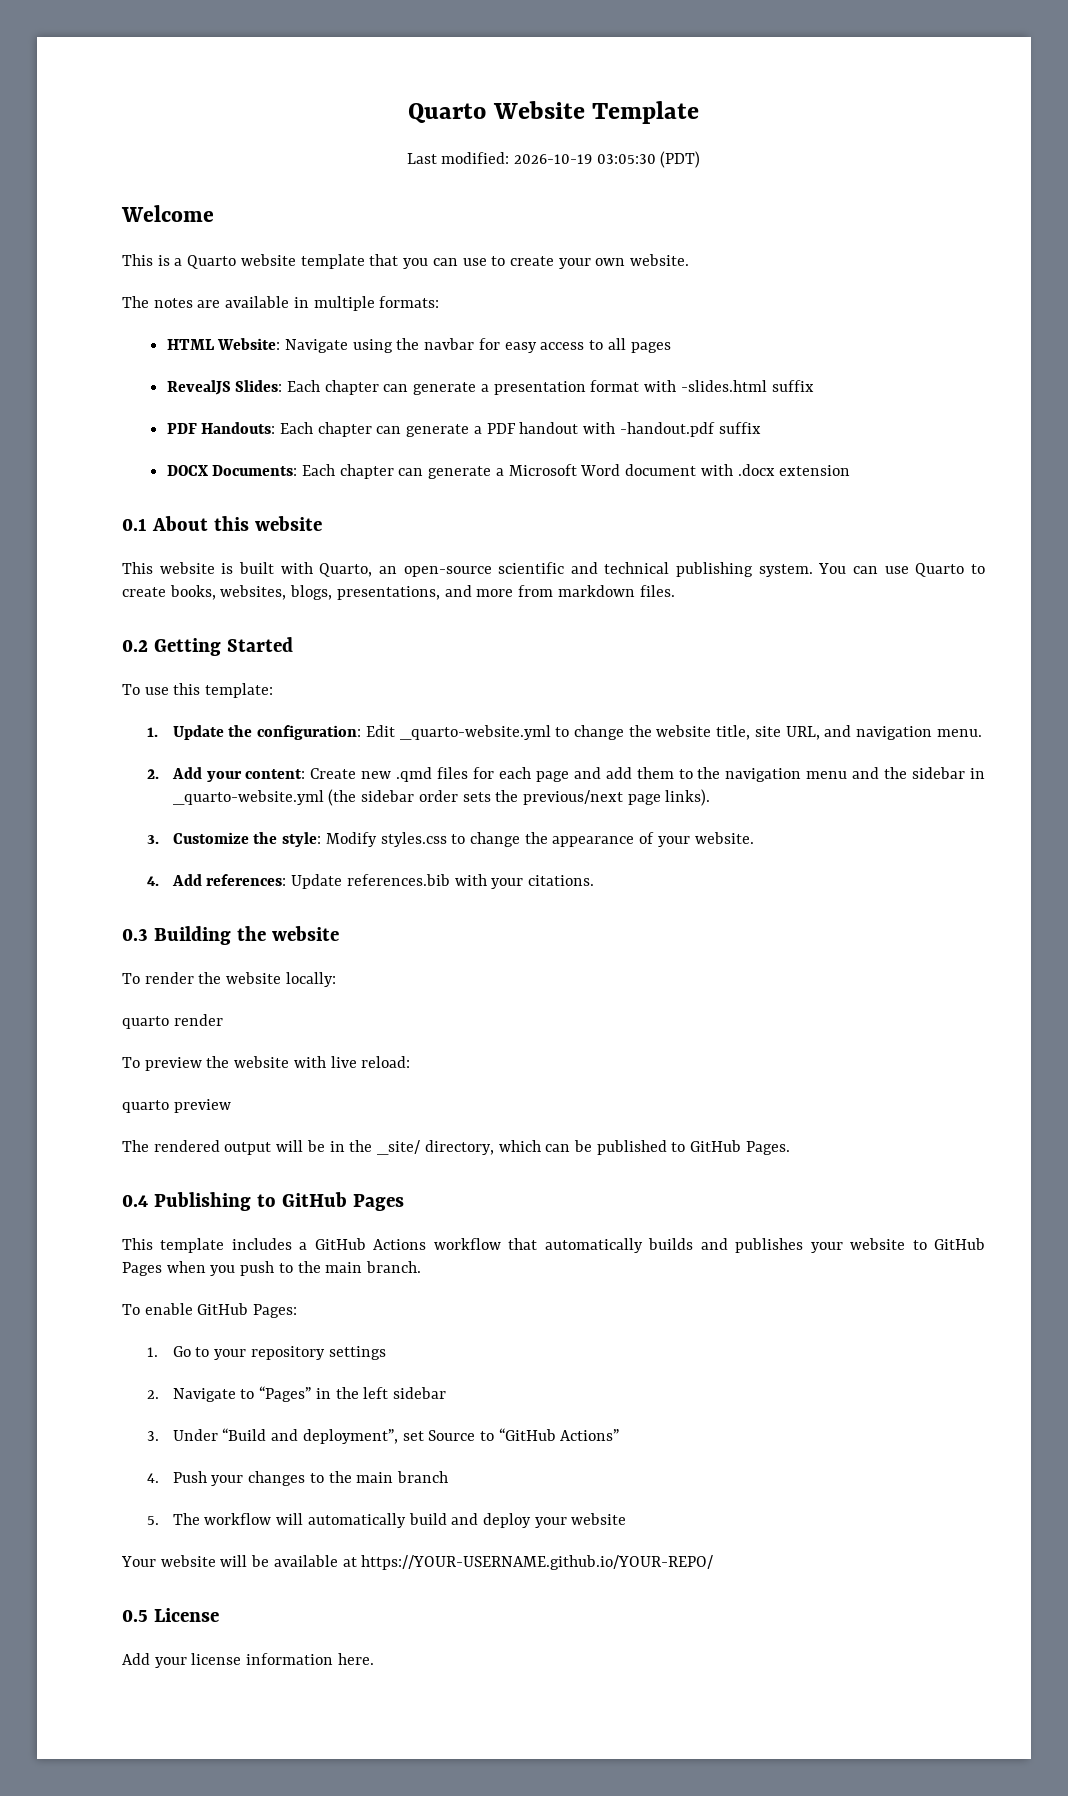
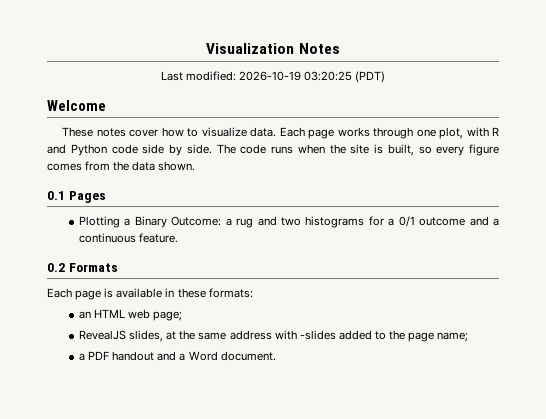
[408,101,699,124] Quarto Website Template -> [206,43,340,54] Visualization Notes
[596,154,656,164] 03:05:30 -> [304,71,353,81] 03:20:25
[122,254,690,269] [122,296,221,308] This is a Quarto website template that you can use to create your own website. // The notes are -> [62,127,499,139] [47,144,499,156] [47,161,196,171] [47,191,106,203] [78,216,499,228] [78,233,179,243] [47,263,118,272] [47,288,114,300] These notes cover how to visualize data. Each page works through one plot, with R and Python code side by side. The code runs when the site is built, so every figure comes from the data shown. // 0.1 Pages // Plotting a Binary Outcome: a rug and two histograms for a 0/1 outcome and a continuous feature. // 0.2 Formats // Each page is
[313,296,375,311] multiple -> [177,288,206,298] these
[166,338,671,353] [166,380,814,395] [166,422,761,437] [166,464,851,479] [122,516,322,531] [122,562,985,577] [122,585,675,600] [122,637,293,656] [122,683,274,698] [147,725,982,740] [147,767,986,782] [172,789,711,806] [147,832,754,847] [147,874,594,889] [122,926,339,945] [122,972,336,987] [122,1014,223,1029] [122,1056,411,1071] [122,1099,231,1113] [122,1140,790,1155] [122,1192,404,1211] [122,1238,986,1253] [122,1261,422,1276] [122,1303,298,1318] [147,1346,386,1360] [147,1386,446,1402] [147,1428,620,1444] [147,1471,448,1486] [147,1513,627,1528] [121,1555,714,1570] [122,1608,219,1622] [122,1653,374,1668] HTML Website: Navigate using the navbar for easy access to all pages // RevealJS Slides: Each chapter can generate a presentation format with -slides.html suffix // PDF Handouts: Each chapter can generate a PDF handout with -handout.pdf suffix // DOCX Documents: Each chapter can generate a Microsoft Word document with .docx extension // 0.1 About this website // This website is built with Quarto, an open-source scientific and technical publishing system. You can use Quarto to create books, websites, blogs, presentations, and more from markdown files. // 0.2 Getting Started // To use this template: // 1. Update the configuration: Edit _quarto-website.yml to change the website title, site URL, and navigation menu. // 2. Add your content: Create new .qmd files for each page and add them to the navigation menu and the sidebar in _quarto-website.yml (the sidebar order sets the previous/next page links). // 3. Customize the style: Modify styles.css to change the appearance of your website. // 4. Add references: Update references.bib with your citations. // 0.3 Building the website // To render the website locally: // quarto render // To preview the website with live reload: // quarto preview // The rendered output will be in the _site/ directory, which can be published to GitHub Pages. // 0.4 Publishing to GitHub Pages // This template includes a GitHub Actions workflow that automatically builds and publishes your website to GitHub Pages when you push to the main branch. // To enable GitHub Pages: // 1. Go to your repository settings // 2. Navigate to “Pages” in the left sidebar // 3. Under “Build and deployment”, set Source to “GitHub Actions” // 4. Push your changes to the main branch // 5. The workflow will automatically build and deploy your website // Your website will be available at https://YOUR-USERNAME.github.io/YOUR-REPO/ // 0.5 License // Add your license information here. -> [78,309,183,321] [78,330,469,342] [78,351,276,361] an HTML web page; // RevealJS slides, at the same address with -slides added to the page name; // a PDF handout and a Word document.

